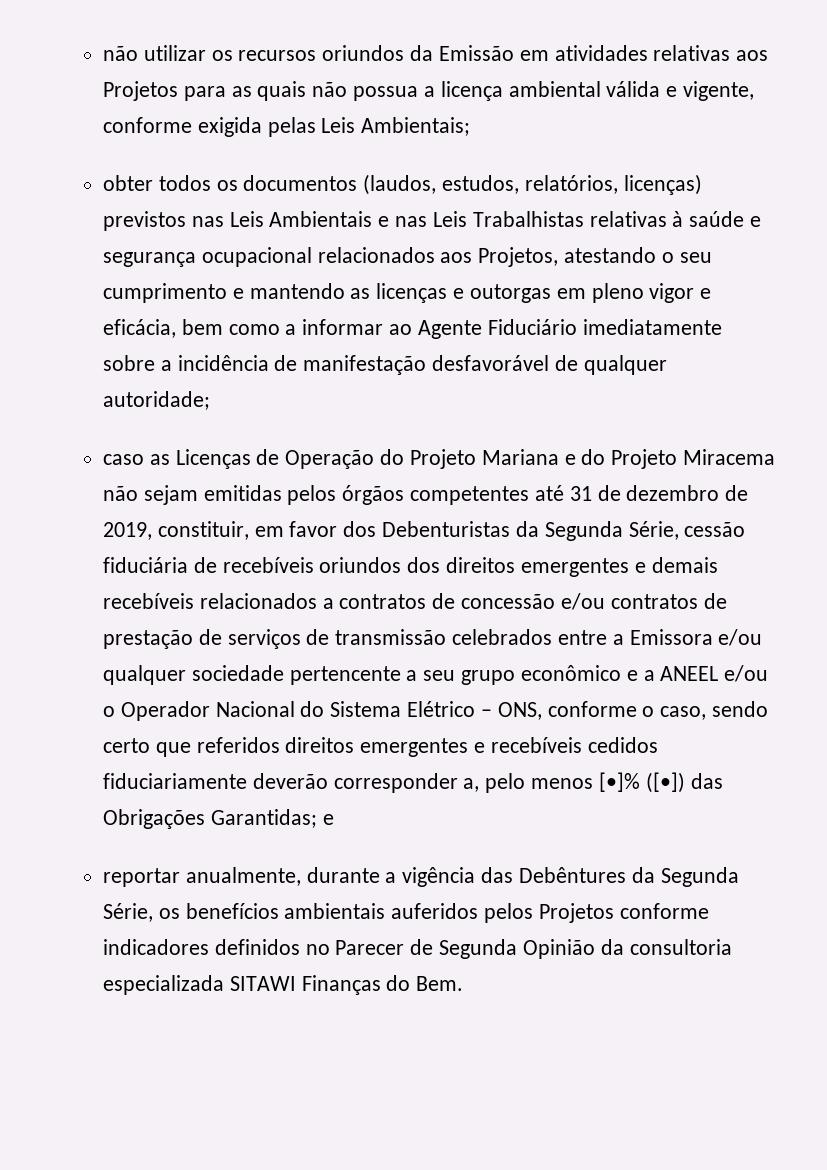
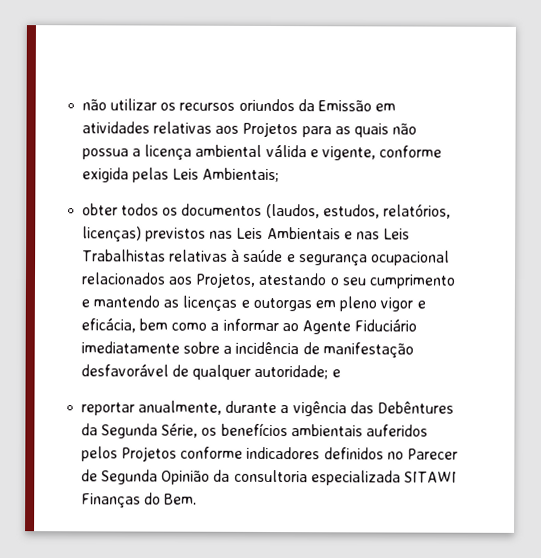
[103,449,775,469] [103,485,749,505] [103,521,746,541] [103,557,718,577] [103,593,727,610] [103,629,763,649] [103,665,769,685] [103,701,768,721] [103,737,658,757] [103,772,723,793] [103,809,317,829] // caso as Licenças de Operação do Projeto Mariana e do Projeto Miracema não sejam emitidas pelos órgãos competentes até 31 de dezembro de 2019, constituir, em favor dos Debenturistas da Segunda Série, cessão fiduciária de recebíveis oriundos dos direitos emergentes e demais recebíveis relacionados a contratos de concessão e/ou contratos de prestação de serviços de transmissão celebrados entre a Emissora e/ou qualquer sociedade pertencente a seu grupo econômico e a ANEEL e/ou o Operador Nacional do Sistema Elétrico – ONS, conforme o caso, sendo certo que referidos direitos emergentes e recebíveis cedidos fiduciariamente deverão corresponder a, pelo menos [•]% ([•]) das Obrigações Garantidas; -> (329, 372) none

